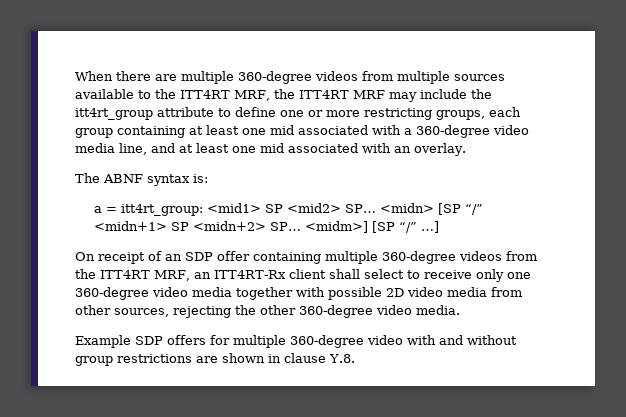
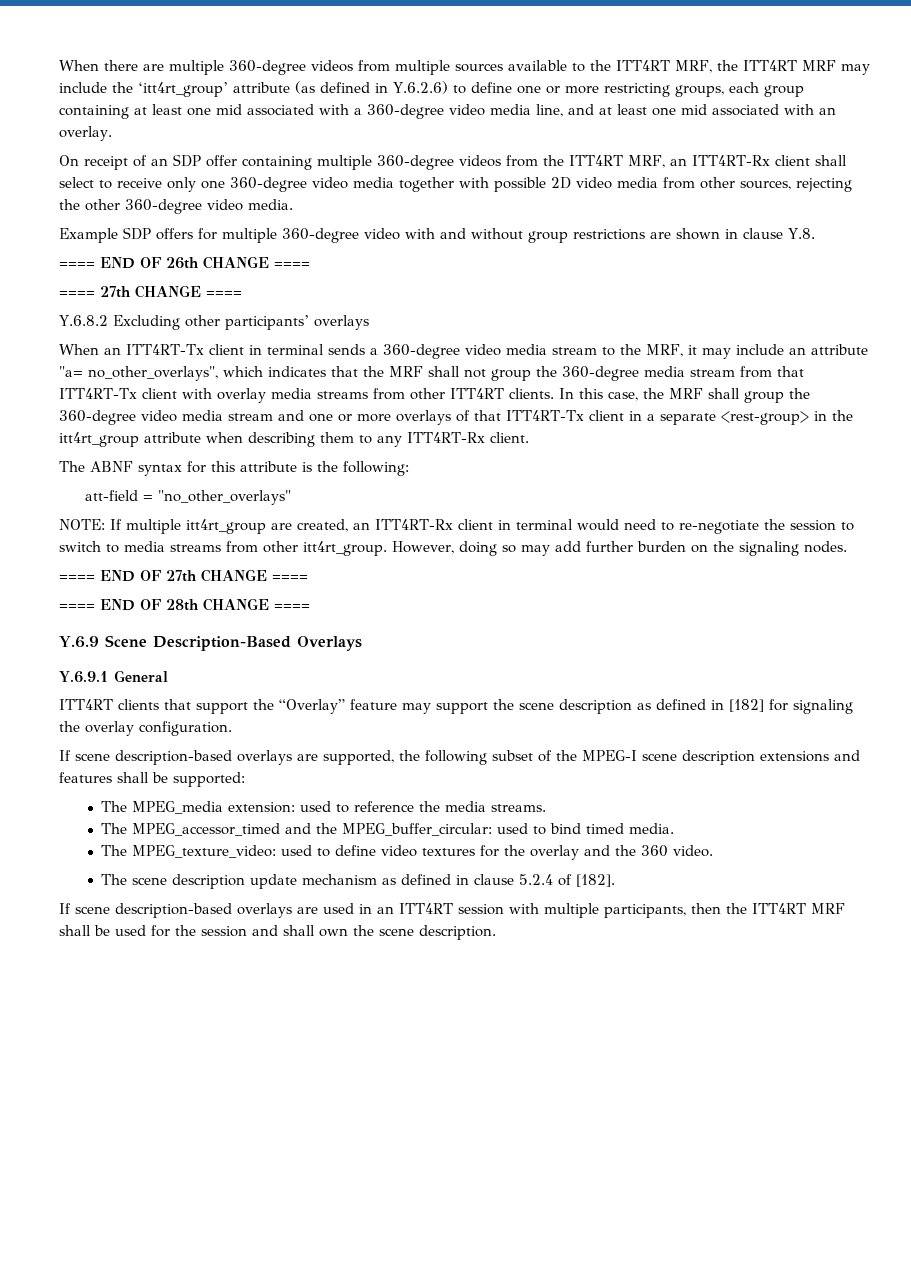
[75,107,214,120] itt4rt_group attribute -> [138,81,448,97] ‘itt4rt_group’ attribute (as defined in Y.6.2.6)
[75,173,208,186] [93,203,483,216] [93,221,439,233] // The ABNF syntax is: // a = itt4rt_group: <mid1> SP <mid2> SP… <midn> [SP “/” <midn+1> SP <midn+2> SP… <midm>] [SP “/” …] -> (112, 133) none
(355, 358) none -> [59,256,310,269] [59,285,242,298] [59,315,369,330] [59,344,868,359] [59,366,804,381] [59,388,810,403] [59,410,853,425] [59,432,529,447] [59,461,409,476] [84,490,291,505] [59,519,854,534] [59,541,847,556] [59,569,308,582] [59,598,310,611] [59,635,362,651] [59,670,168,683] [59,699,853,714] [59,721,232,736] [59,750,860,765] [59,772,245,787] [101,801,547,814] [101,823,675,836] [101,845,714,860] [101,874,616,889] [59,903,845,918] [59,925,496,940] // ==== END OF 26th CHANGE ==== // ==== 27th CHANGE ==== // Y.6.8.2 Excluding other participants’ overlays // When an ITT4RT-Tx client in terminal sends a 360-degree video media stream to the MRF, it may include an attribute "a= no_other_overlays", which indicates that the MRF shall not group the 360-degree media stream from that ITT4RT-Tx client with overlay media streams from other ITT4RT clients. In this case, the MRF shall group the 360-degree video media stream and one or more overlays of that ITT4RT-Tx client in a separate <rest-group> in the itt4rt_group attribute when describing them to any ITT4RT-Rx client. // The ABNF syntax for this attribute is the following: // att-field = "no_other_overlays" // NOTE: If multiple itt4rt_group are created, an ITT4RT-Rx client in terminal would need to re-negotiate the session to switch to media streams from other itt4rt_group. However, doing so may add further burden on the signaling nodes. // ==== END OF 27th CHANGE ==== // ==== END OF 28th CHANGE ==== // Y.6.9 Scene Description-Based Overlays // Y.6.9.1 General // ITT4RT clients that support the “Overlay” feature may support the scene description as defined in [182] for signaling the overlay configuration. // If scene description-based overlays are supported, the following subset of the MPEG-I scene description extensions and features shall be supported: // The MPEG_media extension: used to reference the media streams. // The MPEG_accessor_timed and the MPEG_buffer_circular: used to bind timed media. // The MPEG_texture_video: used to define video textures for the overlay and the 360 video. // The scene description update mechanism as defined in clause 5.2.4 of [182]. // If scene description-based overlays are used in an ITT4RT session with multiple participants, then the ITT4RT MRF shall be used for the session and shall own the scene description.

